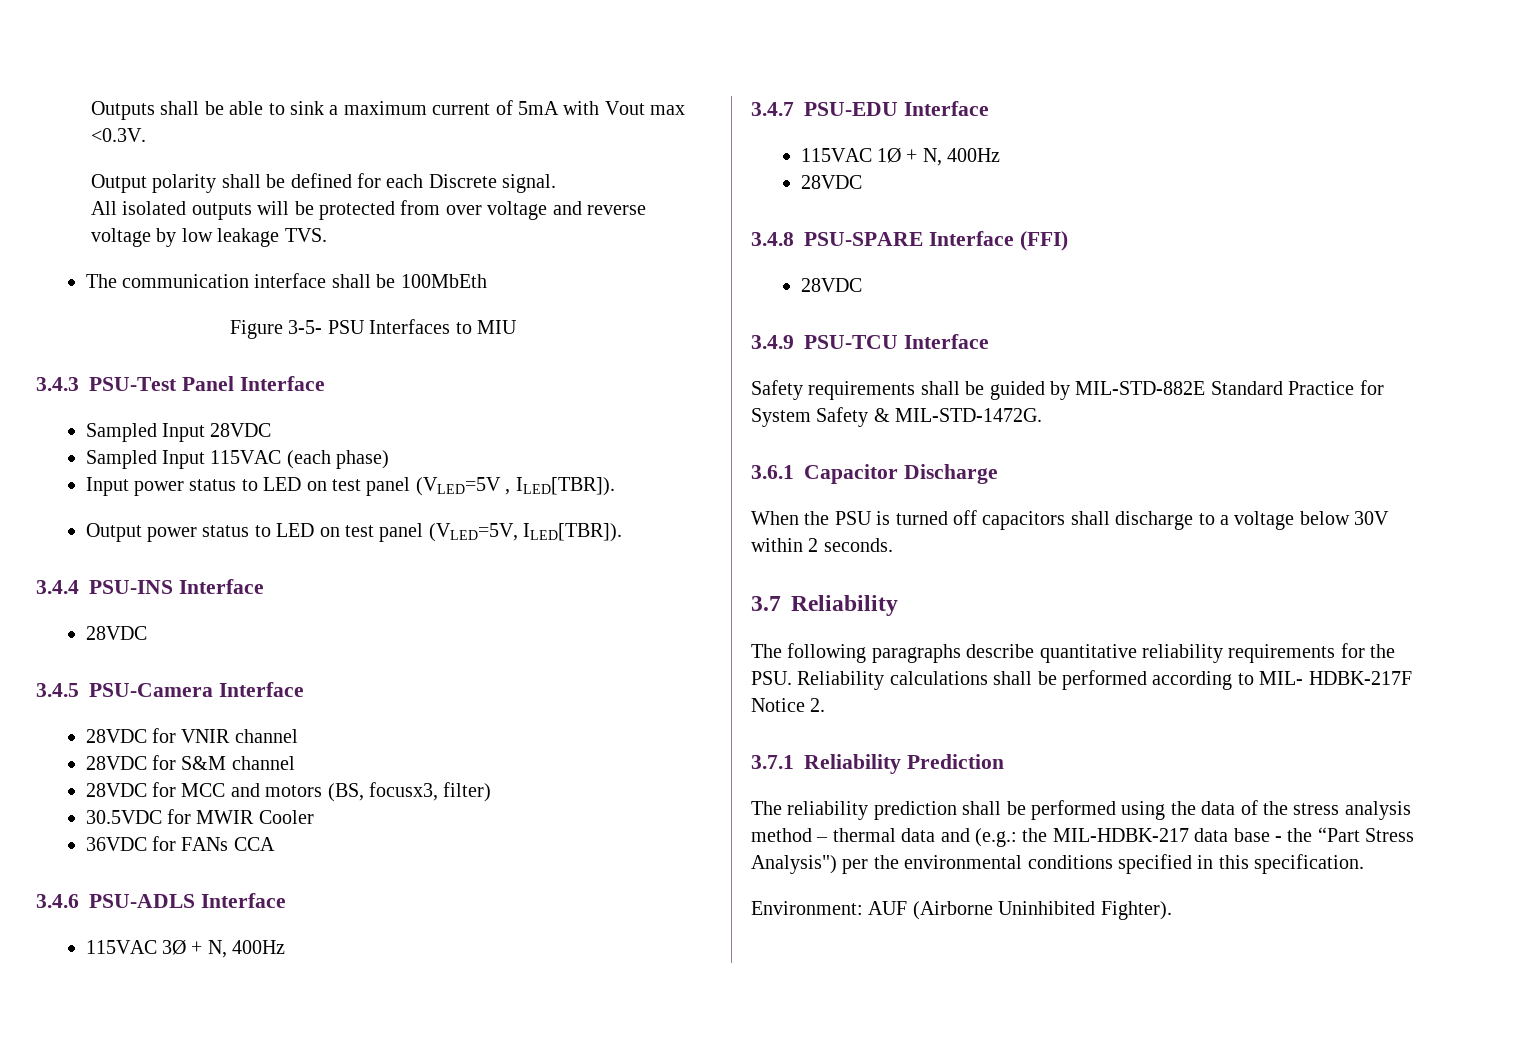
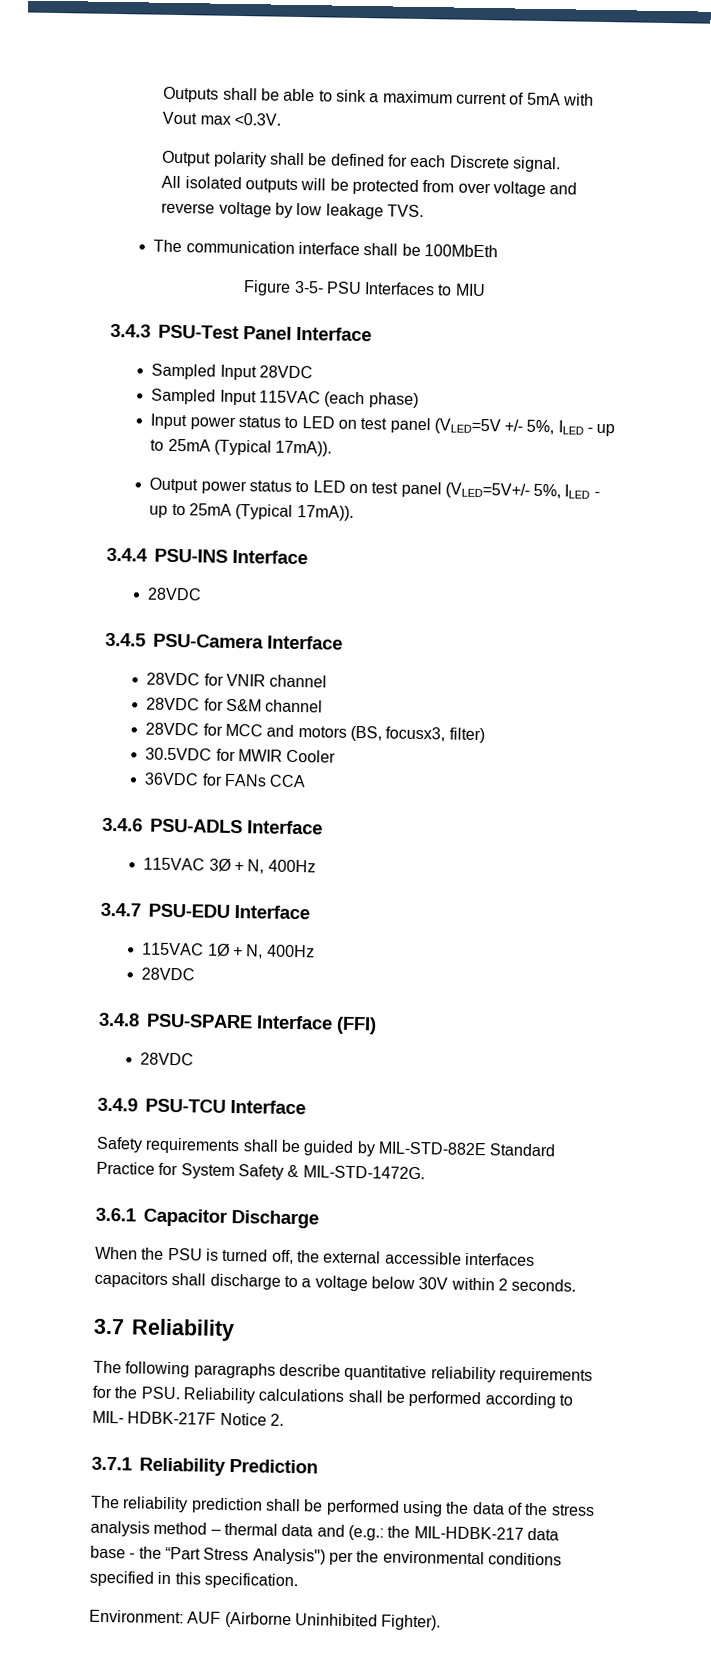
[505,477,615,496] , ILED[TBR]). -> [504,419,616,437] [150,438,333,457] +/- 5%, ILED - up to 25mA (Typical 17mA)).
[428,523,623,542] (VLED=5V, ILED[TBR]). -> [444,482,600,499] [149,503,354,521] (VLED=5V+/- 5%, ILED - up to 25mA (Typical 17mA)).
[953,510,977,525] off -> [271,1249,535,1266] off, the external accessible interfaces

